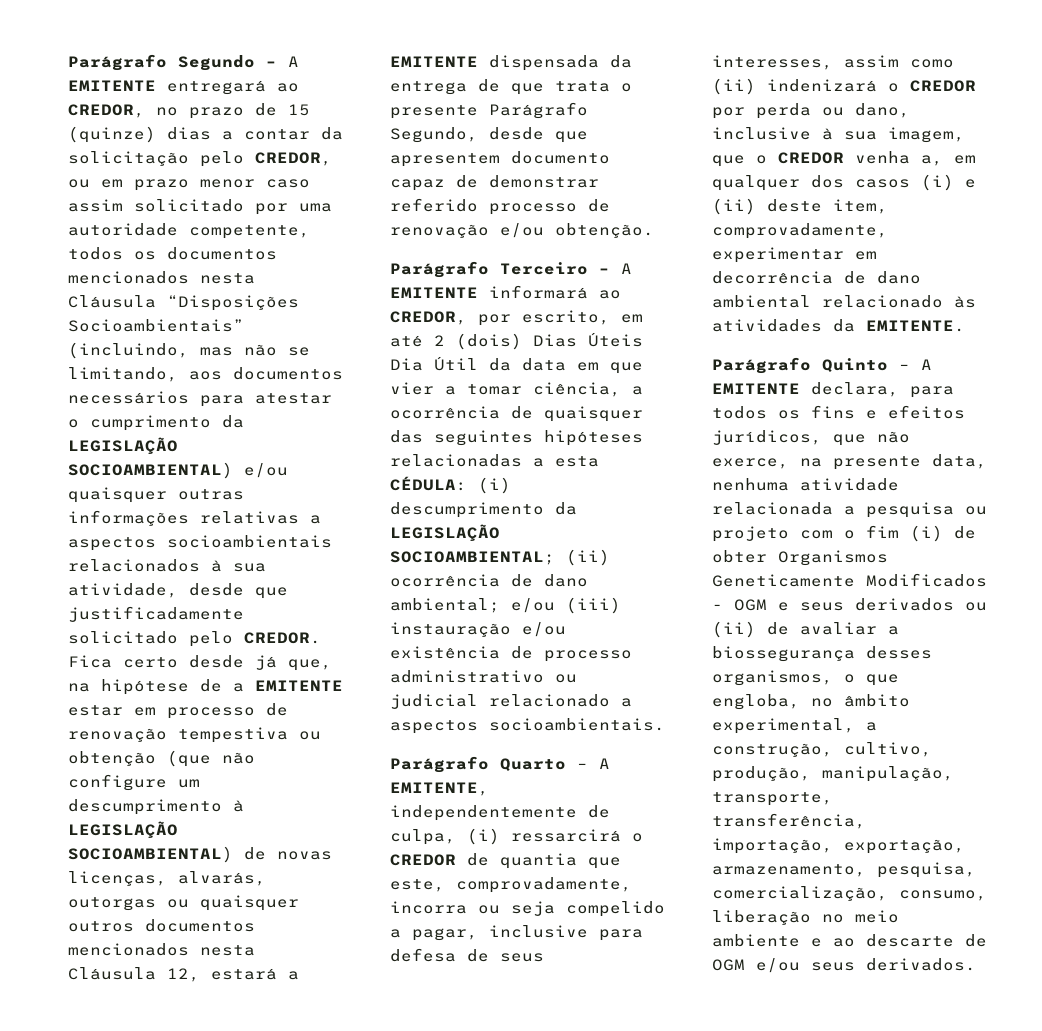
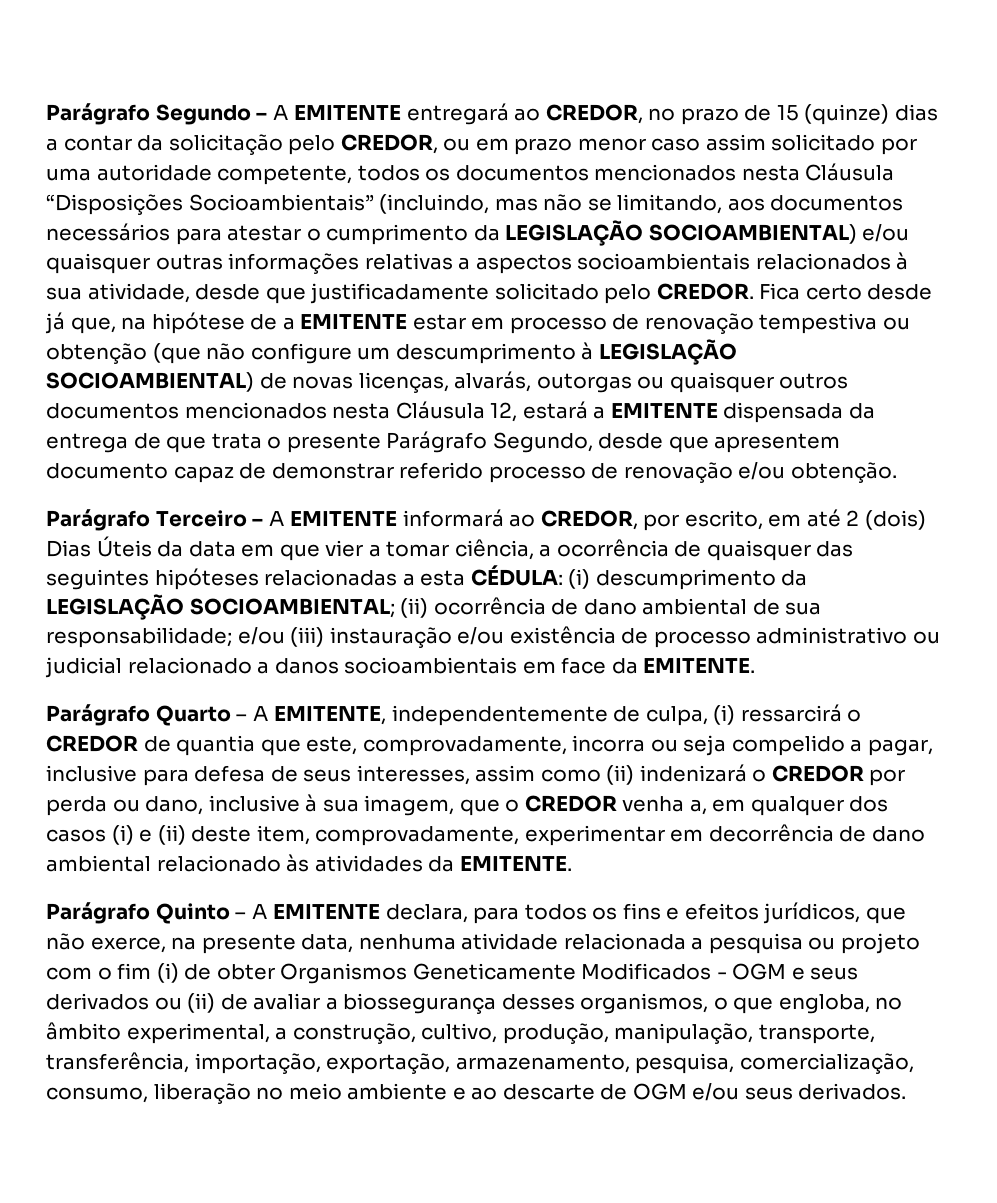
[390,356,478,371] Dia Útil -> (152, 546) none
[390,598,500,613] ambiental; -> [642,598,822,615] [46,627,232,648] ambiental de sua responsabilidade;
[390,718,665,734] aspectos socioambientais. -> [274,657,756,674] danos socioambientais em face da EMITENTE.

